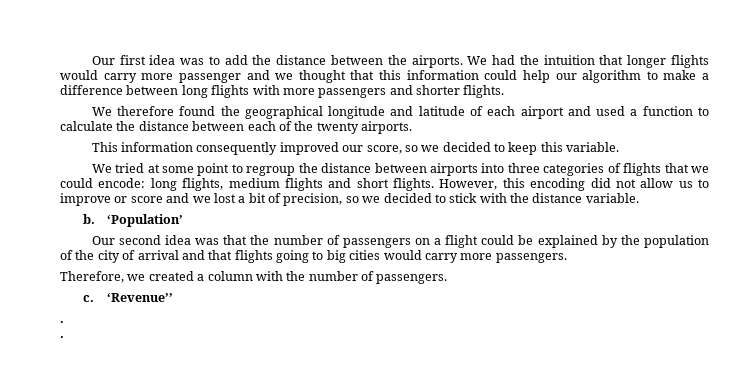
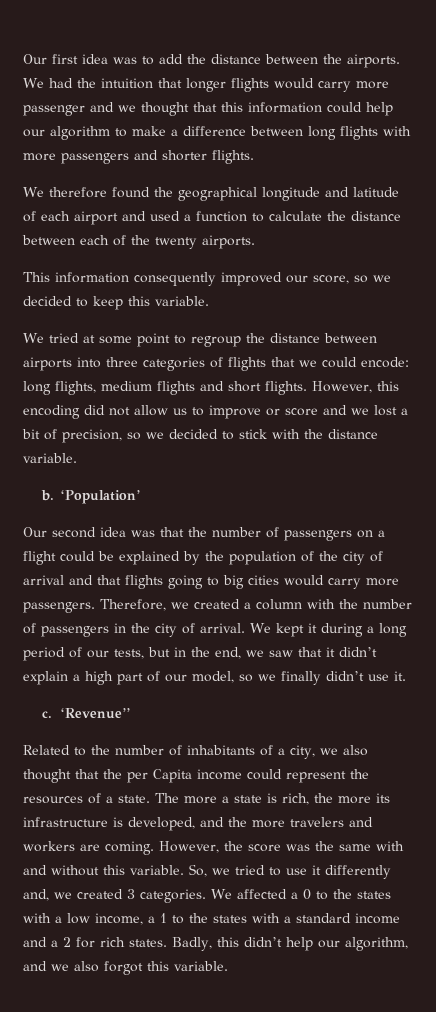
(567, 258) // -> (95, 607) none
[376,274,448,284] [83,293,173,302] [60,320,64,323] [60,335,64,338] passengers. // c. ‘Revenue’’ // . // . -> [41,623,407,637] [23,647,377,661] [23,671,406,685] [41,708,130,719] [23,745,368,759] [23,769,369,783] [23,793,390,805] [23,817,373,831] [23,841,404,855] [23,864,391,879] [23,889,391,903] [23,913,400,925] [23,937,408,951] [23,961,228,975] passengers in the city of arrival. We kept it during a long period of our tests, but in the end, we saw that it didn’t explain a high part of our model, so we finally didn’t use it. // c. ‘Revenue’’ // Related to the number of inhabitants of a city, we also thought that the per Capita income could represent the resources of a state. The more a state is rich, the more its infrastructure is developed, and the more travelers and workers are coming. However, the score was the same with and without this variable. So, we tried to use it differently and, we created 3 categories. We affected a 0 to the states with a low income, a 1 to the states with a standard income and a 2 for rich states. Badly, this didn’t help our algorithm, and we also forgot this variable.

